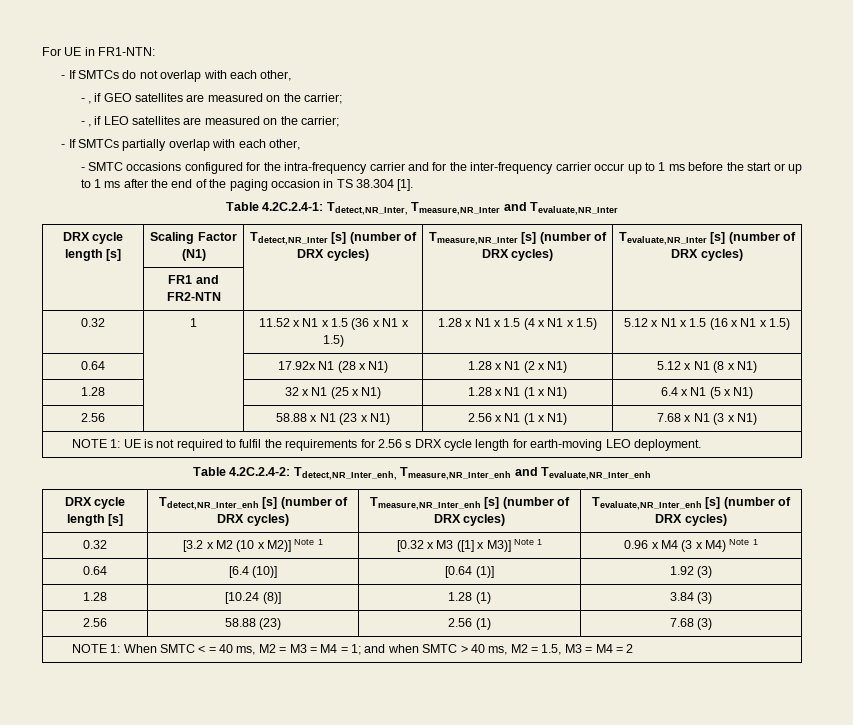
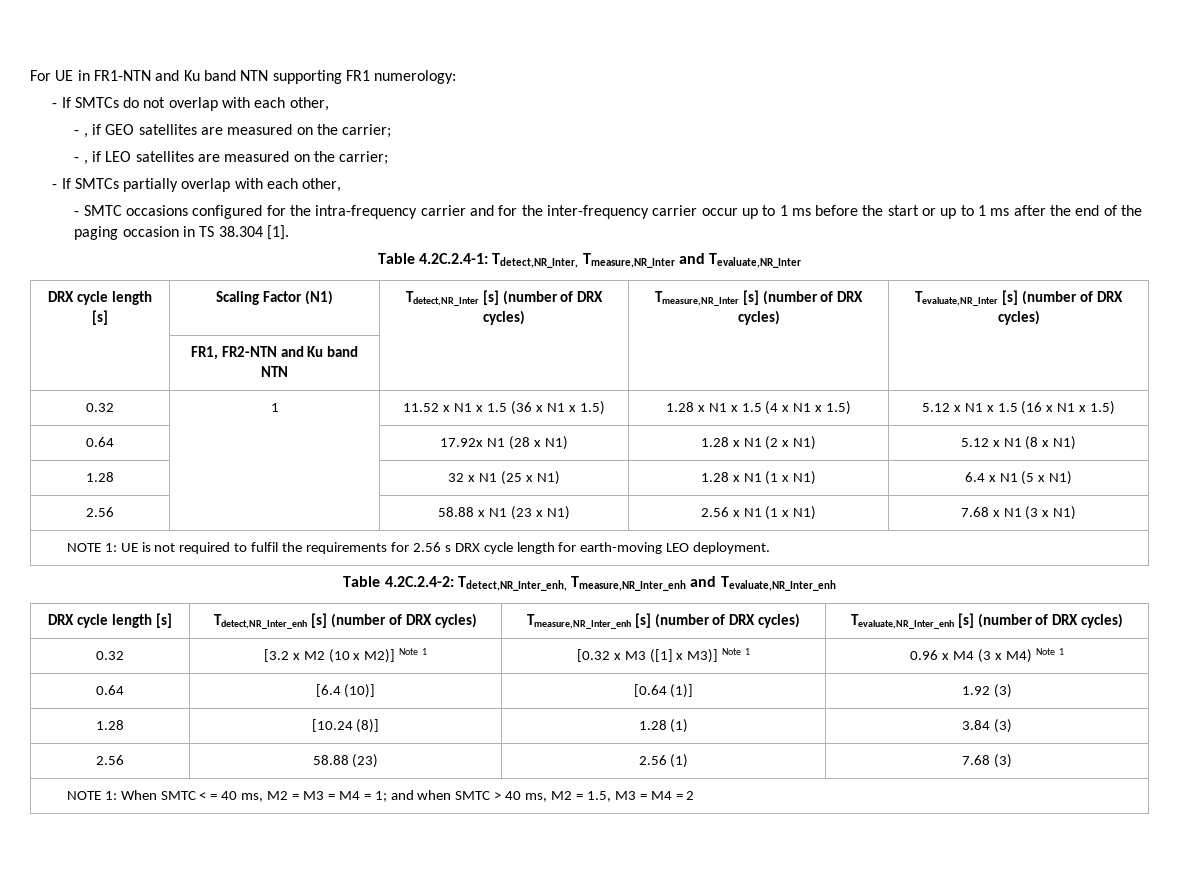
[98,47,156,56] FR1-NTN: -> [93,70,457,84] FR1-NTN and Ku band NTN supporting FR1 numerology:
[168,275,219,284] [166,292,221,301] FR1 and FR2-NTN -> [190,346,359,360] [261,366,288,377] FR1, FR2-NTN and Ku band NTN

